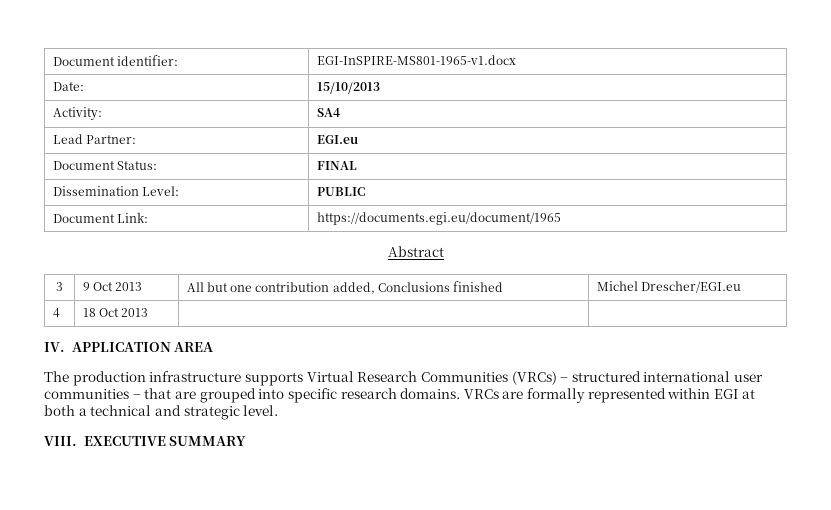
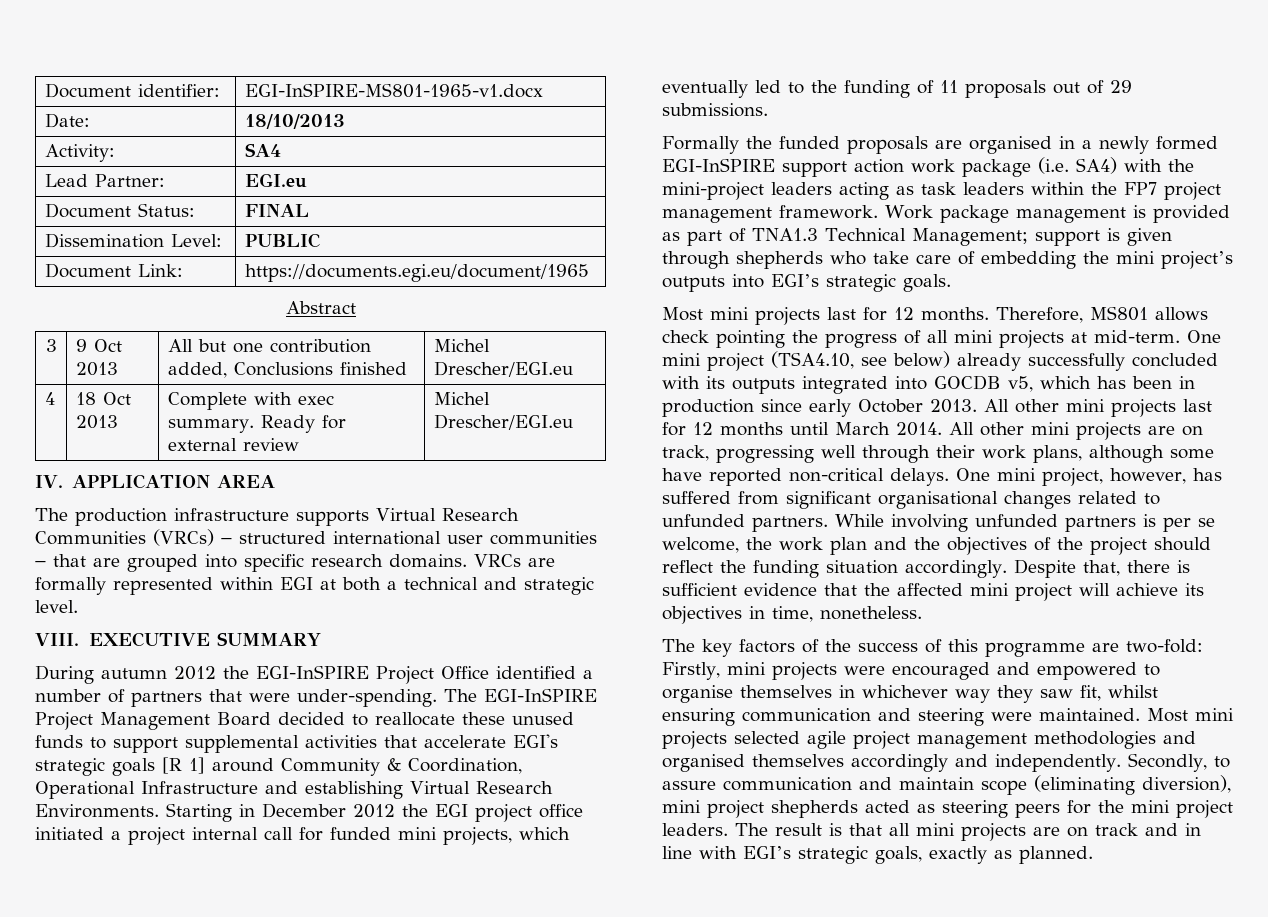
[316,82,380,94] 15/10/2013 -> [244,114,345,129] 18/10/2013
(149, 312) | -> [167,392,334,410] [167,415,346,433] [167,438,299,451] [433,392,490,405] [433,414,573,430] Complete with exec summary. Ready for external review | Michel Drescher/EGI.eu
(247, 441) none -> [35,665,593,684] [35,688,597,707] [35,712,574,730] [35,734,558,753] [35,757,522,776] [35,781,553,799] [35,803,583,822] [35,827,570,845] [662,80,1132,98] [662,103,768,117] [662,136,1218,154] [662,157,1194,177] [662,182,1221,200] [662,205,1230,223] [662,228,1172,246] [662,251,1233,269] [662,274,951,292] [662,306,1208,325] [662,330,1221,348] [662,351,1218,371] [662,375,1195,394] [662,399,1212,417] [662,422,1203,440] [662,445,1214,463] [662,468,1222,486] [662,491,1160,509] [662,514,1215,532] [662,537,1211,555] [662,559,1190,578] [662,583,1204,601] [662,606,922,624] [662,639,1203,657] [662,662,1160,680] [662,685,1158,703] [662,708,1234,726] [662,731,1196,749] [662,753,1230,772] [662,775,1231,795] [662,800,1233,818] [662,823,1201,841] [662,846,1093,864] // During autumn 2012 the EGI-InSPIRE Project Office identified a number of partners that were under-spending. The EGI-InSPIRE Project Management Board decided to reallocate these unused funds to support supplemental activities that accelerate EGI's strategic goals [R 1] around Community & Coordination, Operational Infrastructure and establishing Virtual Research Environments. Starting in December 2012 the EGI project office initiated a project internal call for funded mini projects, which eventually led to the funding of 11 proposals out of 29 submissions. // Formally the funded proposals are organised in a newly formed EGI-InSPIRE support action work package (i.e. SA4) with the mini-project leaders acting as task leaders within the FP7 project management framework. Work package management is provided as part of TNA1.3 Technical Management; support is given through shepherds who take care of embedding the mini project’s outputs into EGI’s strategic goals. // Most mini projects last for 12 months. Therefore, MS801 allows check pointing the progress of all mini projects at mid-term. One mini project (TSA4.10, see below) already successfully concluded with its outputs integrated into GOCDB v5, which has been in production since early October 2013. All other mini projects last for 12 months until March 2014. All other mini projects are on track, progressing well through their work plans, although some have reported non-critical delays. One mini project, however, has suffered from significant organisational changes related to unfunded partners. While involving unfunded partners is per se welcome, the work plan and the objectives of the project should reflect the funding situation accordingly. Despite that, there is sufficient evidence that the affected mini project will achieve its objectives in time, nonetheless. // The key factors of the success of this programme are two-fold: Firstly, mini projects were encouraged and empowered to organise themselves in whichever way they saw fit, whilst ensuring communication and steering were maintained. Most mini projects selected agile project management methodologies and organised themselves accordingly and independently. Secondly, to assure communication and maintain scope (eliminating diversion), mini project shepherds acted as steering peers for the mini project leaders. The result is that all mini projects are on track and in line with EGI’s strategic goals, exactly as planned.

